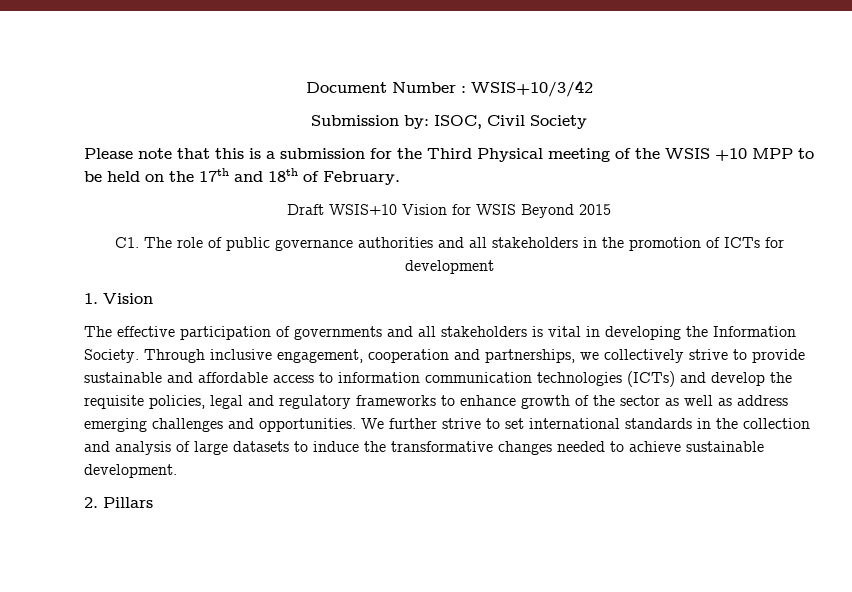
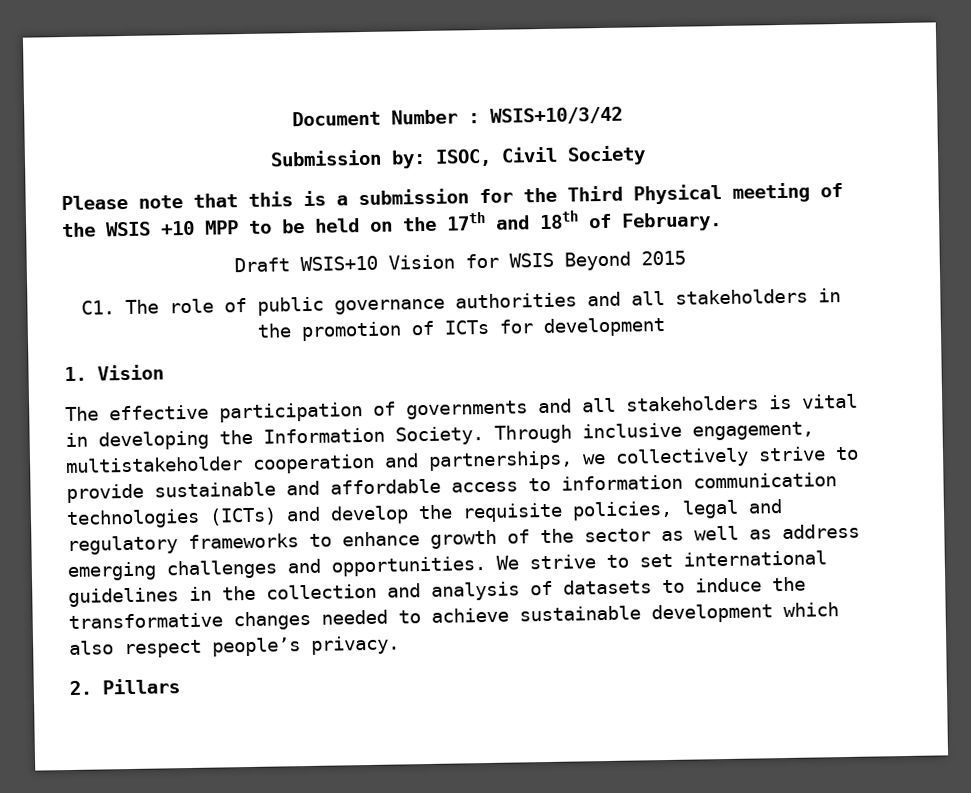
(363, 356) none -> [65,456,243,474] multistakeholder
[389,418,437,429] further -> (519, 562) none
[625,418,692,429] standards -> [68,587,179,608] guidelines
[194,441,228,455] large -> (553, 588) none
[84,464,177,478] development. -> [651,602,839,624] [69,635,400,659] development which also respect people’s privacy.

